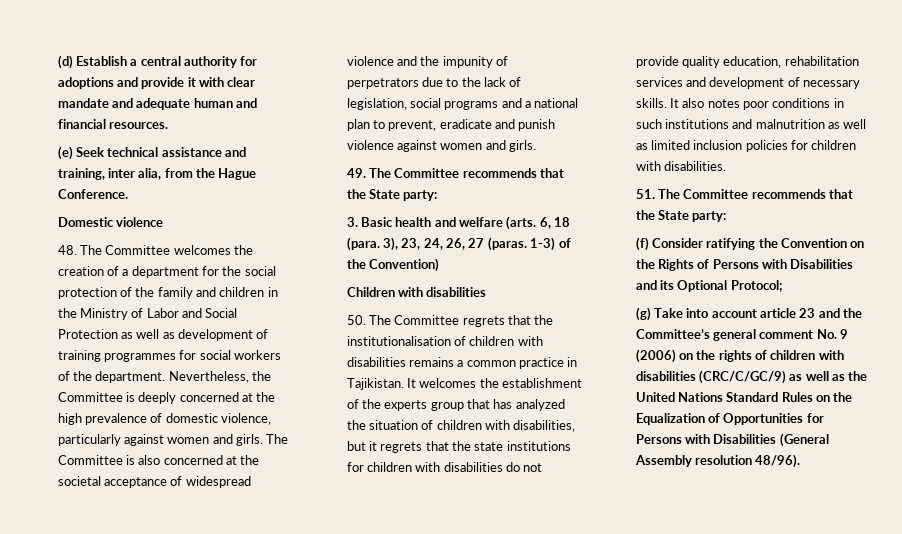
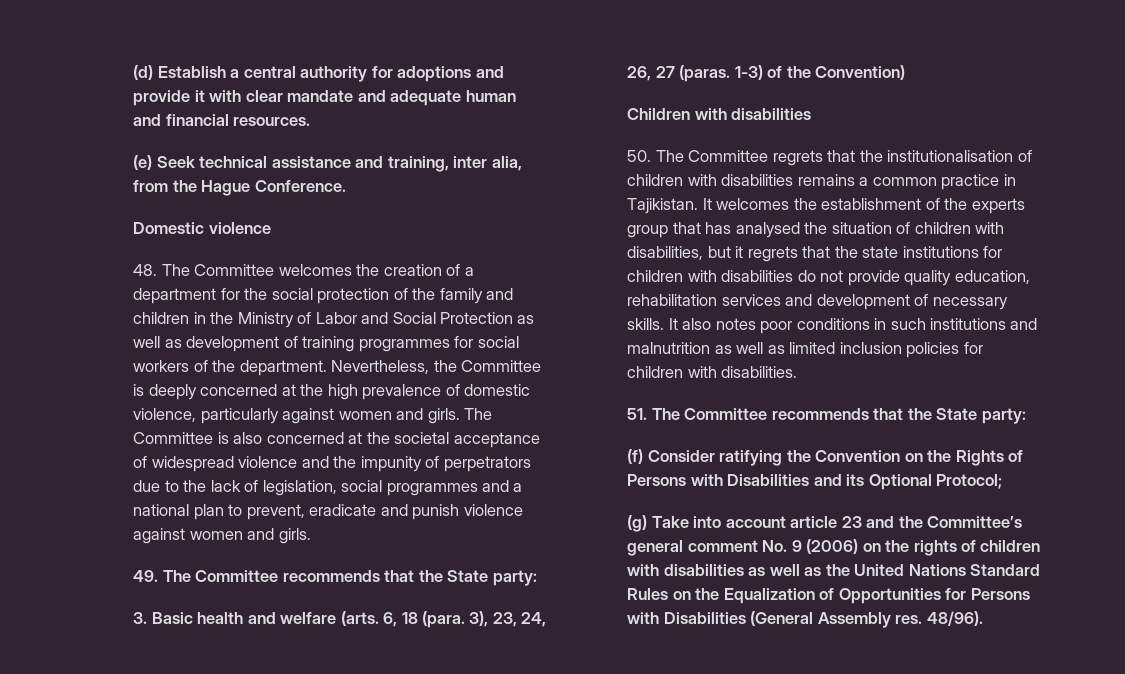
[444,101,499,110] programs -> [386,483,478,496] programmes
[515,399,565,411] analyzed -> [735,222,800,238] analysed
[698,370,786,384] (CRC/C/GC/9) -> (744, 570) none
[694,455,752,465] resolution -> [895,615,923,624] res.

